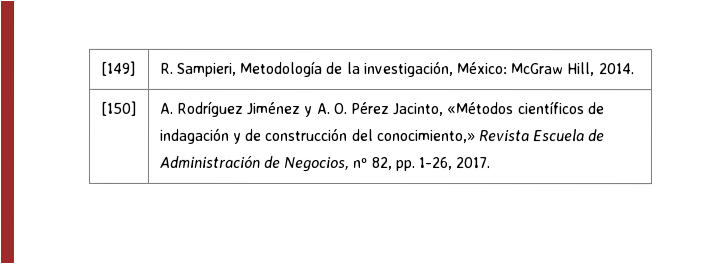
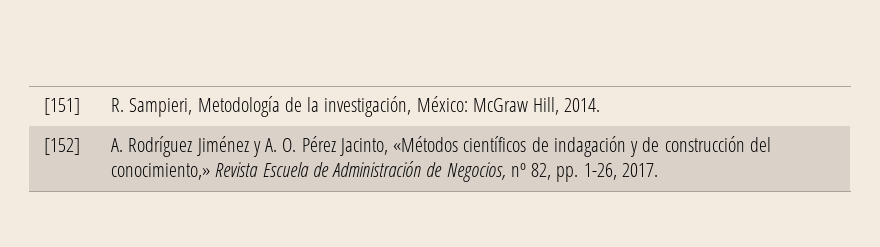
[100,60,136,76] [149] -> [44,98,81,115] [151]
[100,100,137,116] [150] -> [44,138,81,155] [152]

